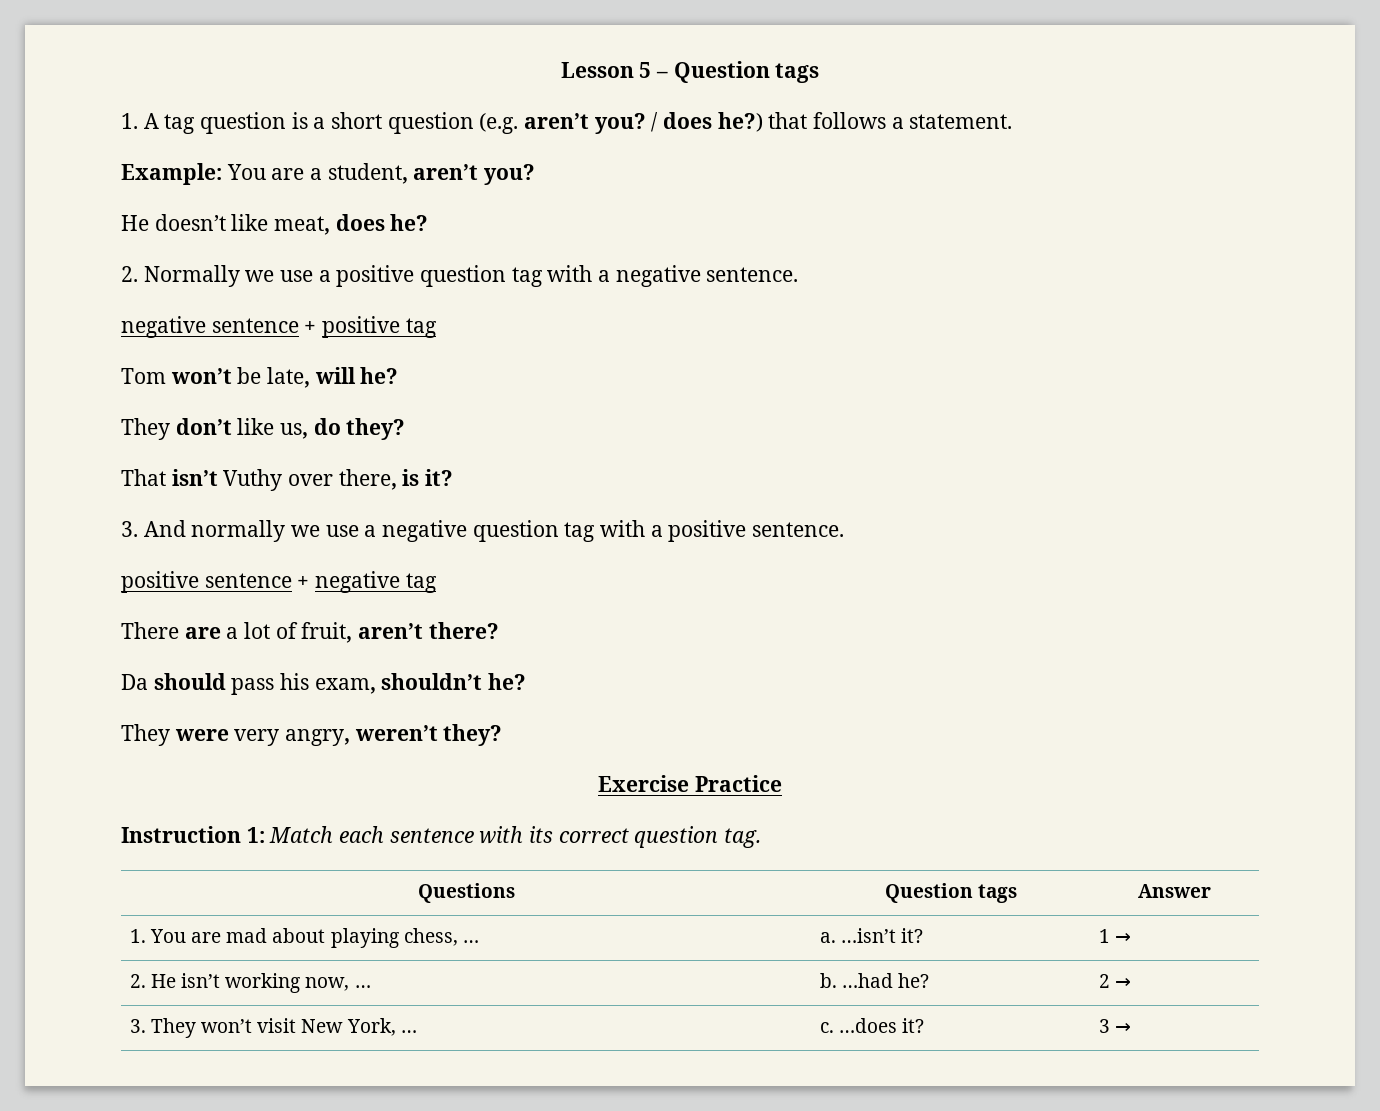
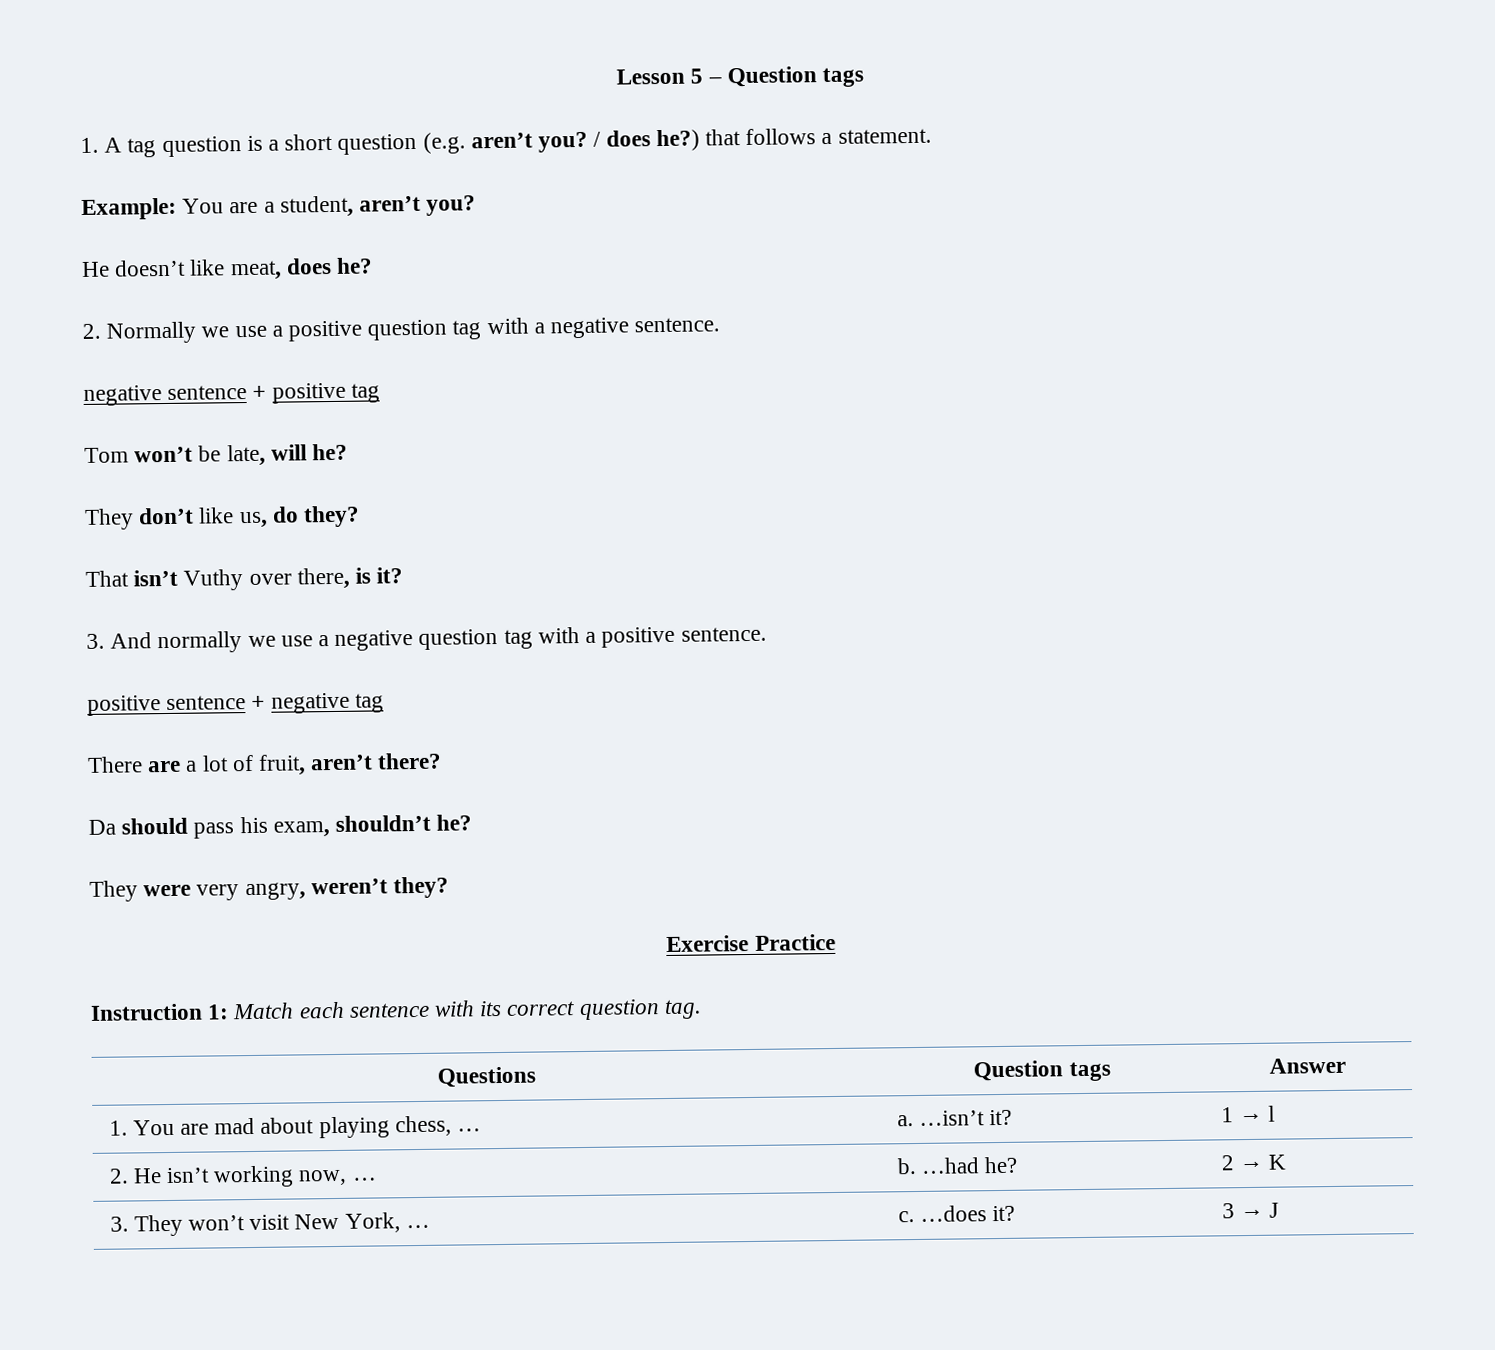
(1132, 938) none -> [1267,1105,1275,1122] l
(1132, 983) none -> [1267,1154,1286,1170] K
(1132, 1028) none -> [1268,1202,1279,1218] J

